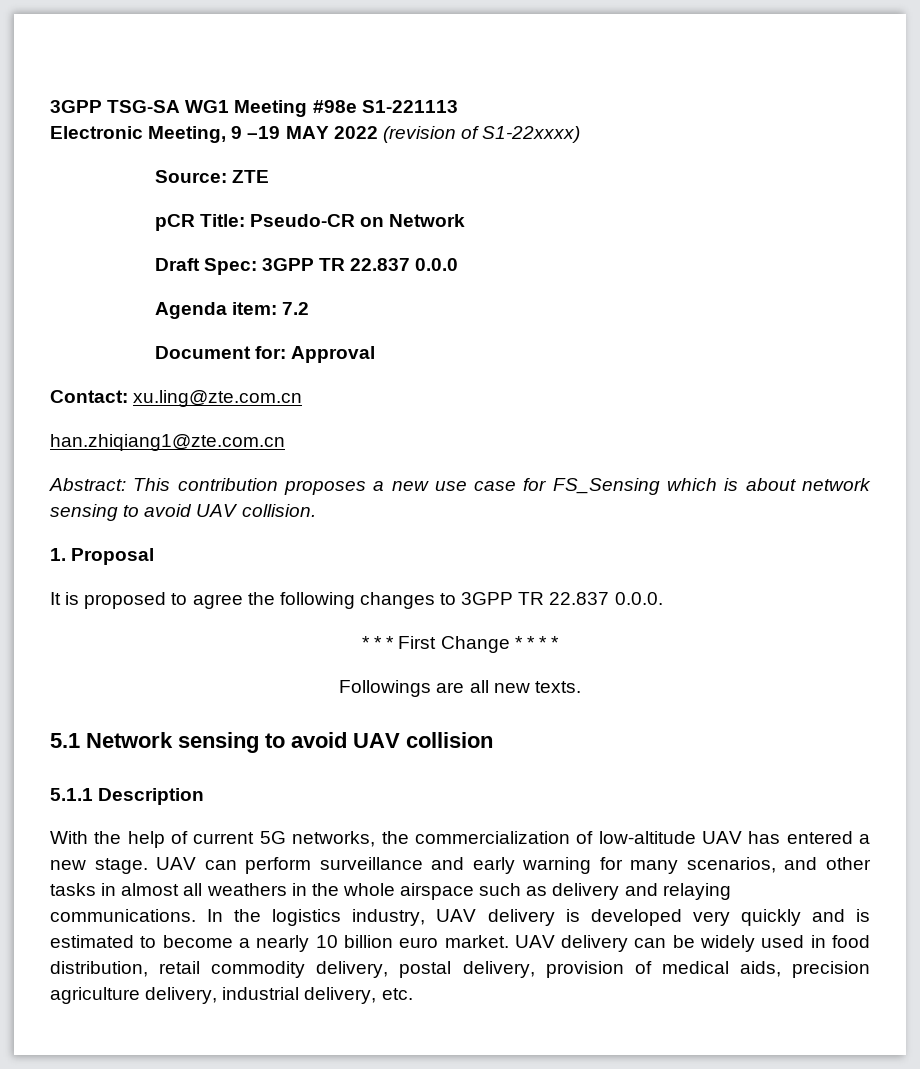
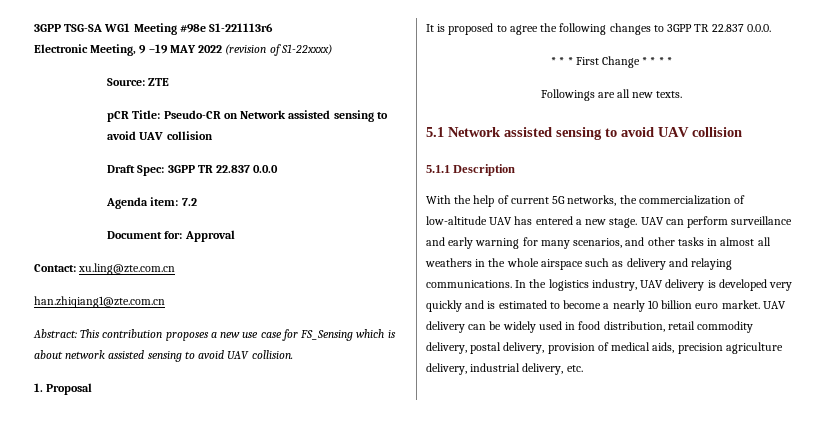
[361,100,458,113] S1-221113 -> [209,23,274,32] S1-221113r6
(466, 220) none -> [288,110,388,122] [107,131,213,140] assisted sensing to avoid UAV collision
(871, 484) none -> [108,350,145,359] assisted
(173, 740) none -> [504,127,552,137] assisted

